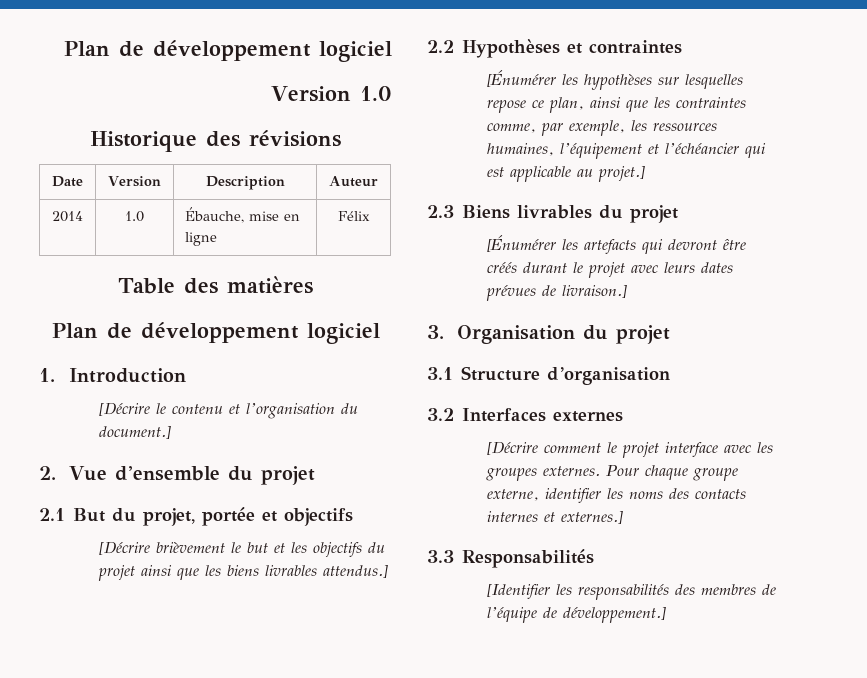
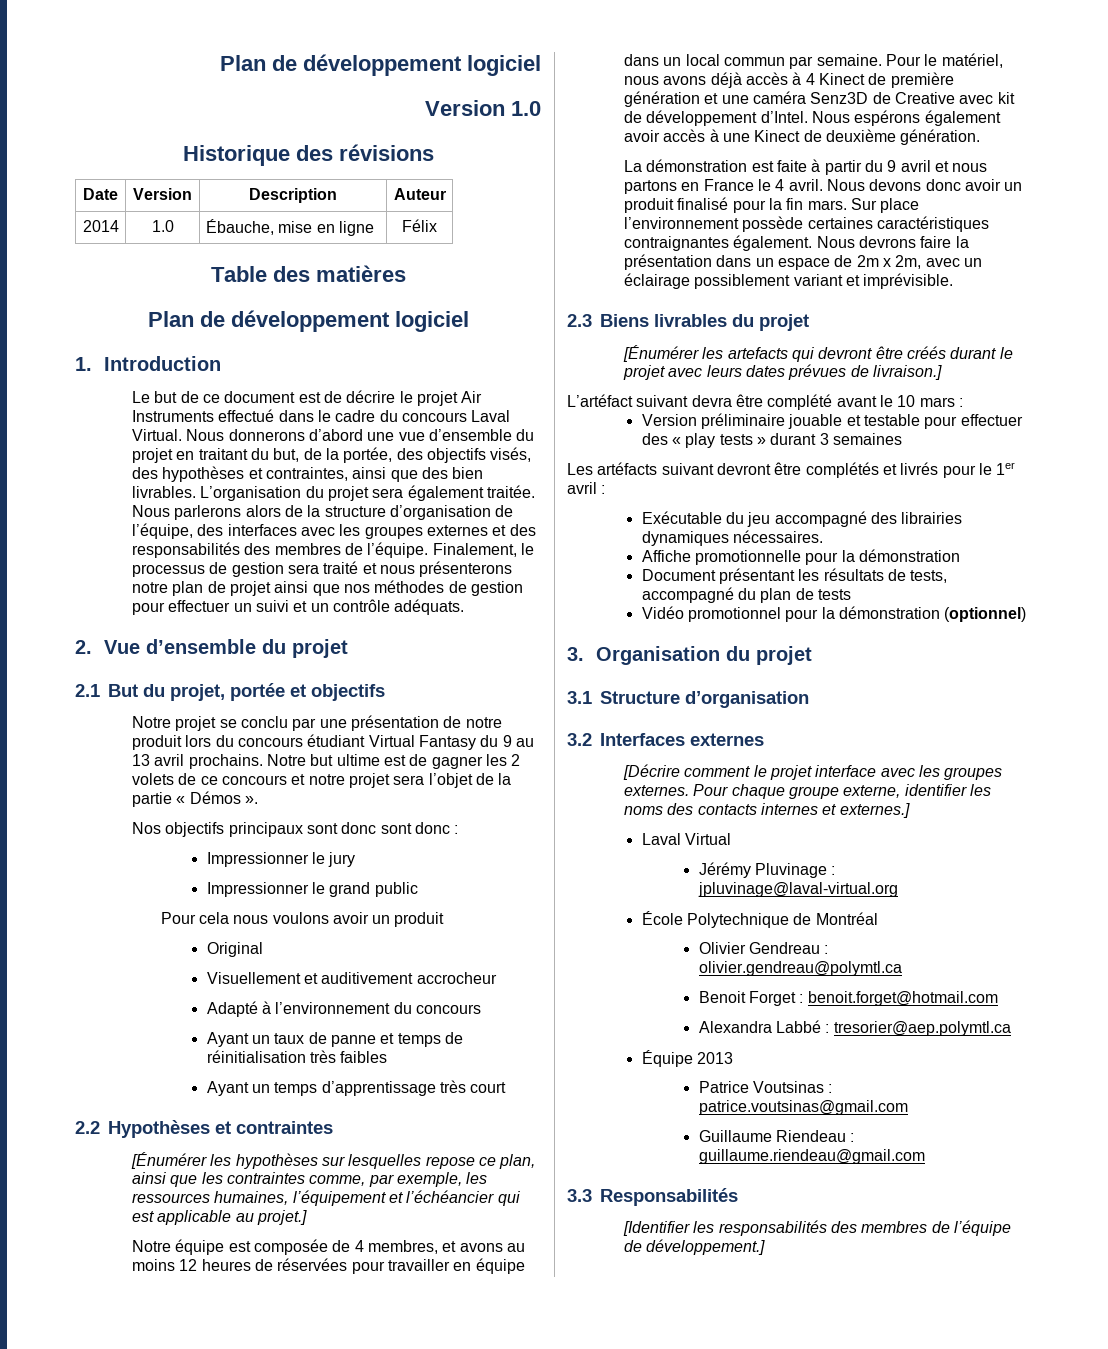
[99,402,359,419] [99,425,172,439] [Décrire le contenu et l’organisation du document.] -> [132,390,483,406] [132,409,511,422] [132,429,535,441] [132,447,532,463] [132,466,484,482] [132,485,535,501] [132,505,514,520] [132,523,536,539] [132,542,534,558] [132,561,513,577] [132,580,523,596] [132,599,465,615] Le but de ce document est de décrire le projet Air Instruments effectué dans le cadre du concours Laval Virtual. Nous donnerons d’abord une vue d’ensemble du projet en traitant du but, de la portée, des objectifs visés, des hypothèses et contraintes, ainsi que des bien livrables. L’organisation du projet sera également traitée. Nous parlerons alors de la structure d’organisation de l’équipe, des interfaces avec les groupes externes et des responsabilités des membres de l’équipe. Finalement, le processus de gestion sera traité et nous présenterons notre plan de projet ainsi que nos méthodes de gestion pour effectuer un suivi et un contrôle adéquats.
[99,541,386,557] [98,564,389,581] [Décrire brièvement le but et les objectifs du projet ainsi que les biens livrables attendus.] -> [132,715,502,731] [132,734,534,750] [132,754,521,769] [132,773,512,788] [132,791,258,807] [132,822,459,837] [206,852,356,867] [206,882,418,897] [160,912,445,927] [206,942,263,957] [206,972,497,984] [206,1001,481,1017] [206,1032,463,1047] [206,1050,388,1063] [206,1080,507,1096] Notre projet se conclu par une présentation de notre produit lors du concours étudiant Virtual Fantasy du 9 au 13 avril prochains. Notre but ultime est de gagner les 2 volets de ce concours et notre projet sera l’objet de la partie « Démos ». // Nos objectifs principaux sont donc sont donc : // Impressionner le jury // Impressionner le grand public // Pour cela nous voulons avoir un produit // Original // Visuellement et auditivement accrocheur // Adapté à l’environnement du concours // Ayant un taux de panne et temps de réinitialisation très faibles // Ayant un temps d’apprentissage très court
(646, 173) none -> [132,1239,525,1255] [132,1258,525,1274] [624,53,1003,69] [624,72,954,88] [624,91,1015,107] [624,110,1001,126] [624,129,981,145] [624,159,988,175] [624,179,1023,194] [624,197,920,213] [624,216,989,232] [624,235,969,251] [624,254,982,270] [624,273,954,289] // Notre équipe est composée de 4 membres, et avons au moins 12 heures de réservées pour travailler en équipe dans un local commun par semaine. Pour le matériel, nous avons déjà accès à 4 Kinect de première génération et une caméra Senz3D de Creative avec kit de développement d’Intel. Nous espérons également avoir accès à une Kinect de deuxième génération. // La démonstration est faite à partir du 9 avril et nous partons en France le 4 avril. Nous devons donc avoir un produit finalisé pour la fin mars. Sur place l’environnement possède certaines caractéristiques contraignantes également. Nous devrons faire la présentation dans un espace de 2m x 2m, avec un éclairage possiblement variant et imprévisible.
(628, 291) none -> [567,394,963,410] [641,413,1023,429] [641,433,902,448] [567,462,1016,478] [567,482,606,494] [641,511,963,527] [641,530,823,546] [641,549,960,565] [641,568,948,584] [641,587,851,603] [641,606,1027,622] // L’artéfact suivant devra être complété avant le 10 mars : // Version préliminaire jouable et testable pour effectuer des « play tests » durant 3 semaines // Les artéfacts suivant devront être complétés et livrés pour le 1er avril : // Exécutable du jeu accompagné des librairies dynamiques nécessaires. // Affiche promotionnelle pour la démonstration // Document présentant les résultats de tests, accompagné du plan de tests // Vidéo promotionnel pour la démonstration (optionnel)
(624, 517) none -> [641,833,731,845] [698,862,836,878] [697,882,898,897] [641,911,878,928] [698,942,829,954] [698,961,902,976] [698,991,998,1006] [698,1020,1011,1036] [641,1050,733,1067] [698,1081,833,1093] [698,1100,908,1115] [698,1130,855,1142] [698,1149,925,1164] // Laval Virtual // Jérémy Pluvinage : jpluvinage@laval-virtual.org // École Polytechnique de Montréal // Olivier Gendreau : olivier.gendreau@polymtl.ca // Benoit Forget : benoit.forget@hotmail.com // Alexandra Labbé : tresorier@aep.polymtl.ca // Équipe 2013 // Patrice Voutsinas : patrice.voutsinas@gmail.com // Guillaume Riendeau : guillaume.riendeau@gmail.com

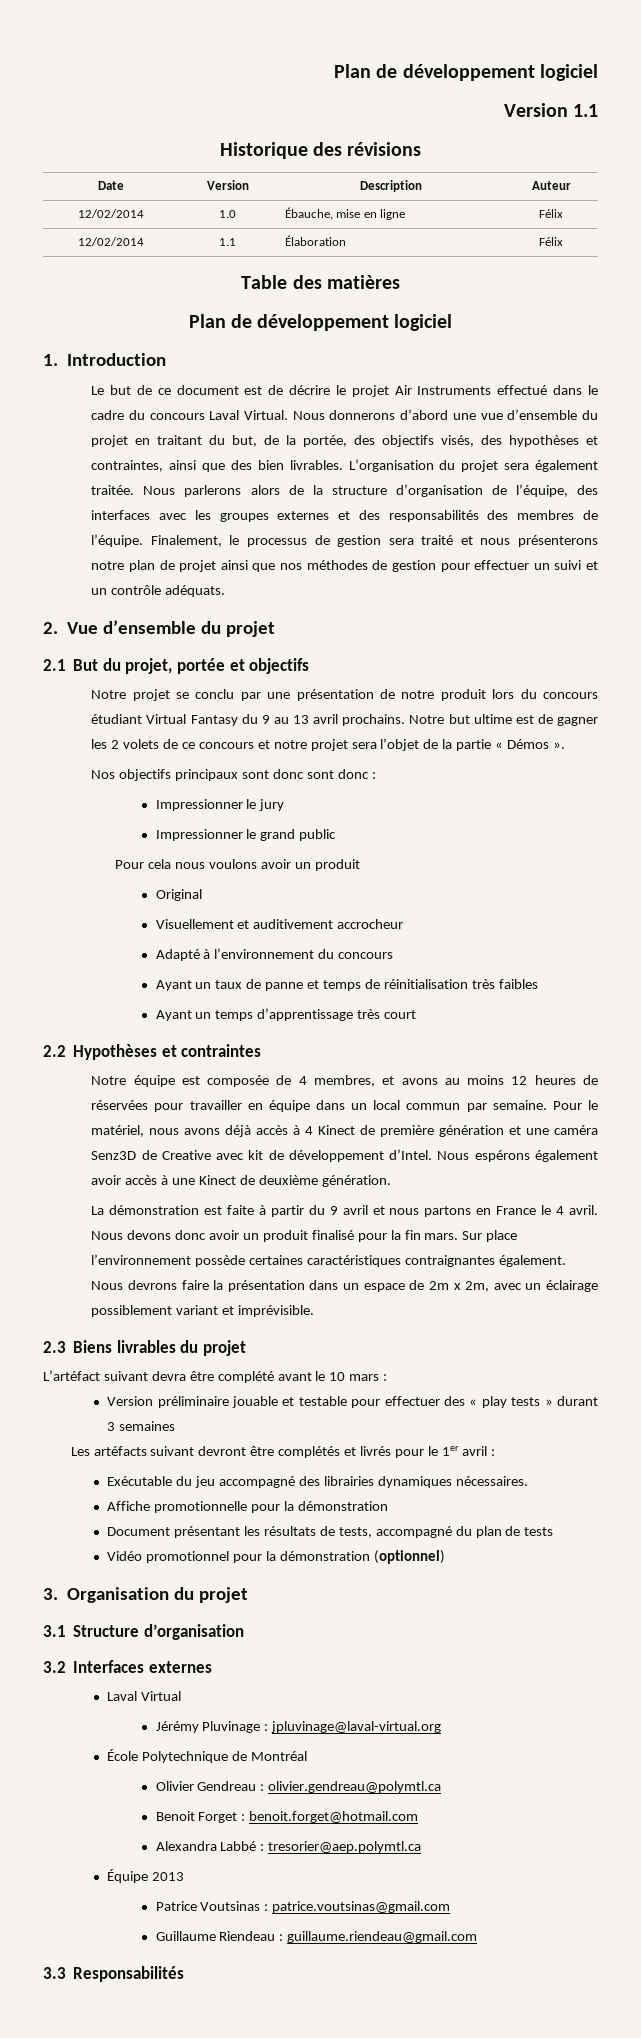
[511,101,541,116] 1.0 -> [573,104,598,117] 1.1
[82,220,119,232] 2014 -> [78,209,144,218] 12/02/2014
(437, 225) none -> [78,237,144,246] [219,238,236,246] [284,235,346,246] [539,237,563,246] // 12/02/2014 | 1.1 | Élaboration | Félix
[131,1152,536,1169] [132,1172,488,1187] [132,1190,520,1206] [132,1210,307,1225] // [Énumérer les hypothèses sur lesquelles repose ce plan, ainsi que les contraintes comme, par exemple, les ressources humaines, l’équipement et l’échéancier qui est applicable au projet.] -> (262, 1050) none
[623,345,1013,362] [623,364,942,380] // [Énumérer les artefacts qui devront être créés durant le projet avec leurs dates prévues de livraison.] -> (247, 1348) none
[623,764,1003,780] [624,784,991,799] [624,803,910,818] // [Décrire comment le projet interface avec les groupes externes. Pour chaque groupe externe, identifier les noms des contacts internes et externes.] -> (212, 1667) none
[623,1220,1011,1236] [624,1239,766,1255] // [Identifier les responsabilités des membres de l’équipe de développement.] -> (185, 1974) none

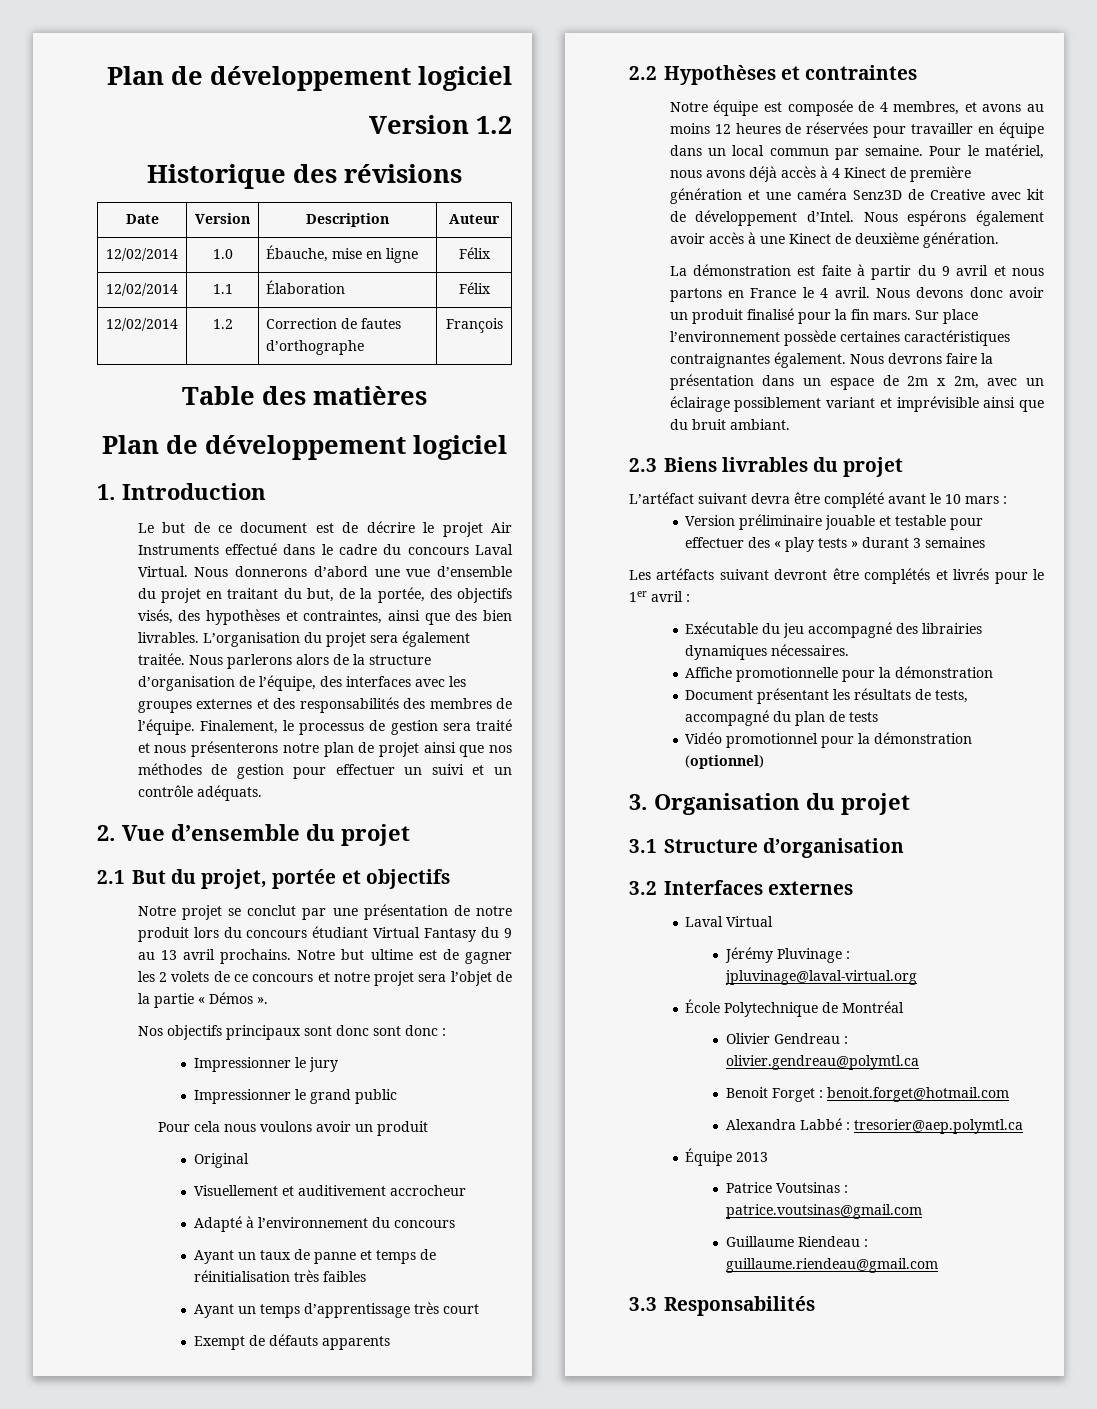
[573,104,598,117] 1.1 -> [476,116,512,134] 1.2
(563, 241) none -> [106,318,178,331] [212,319,233,329] [266,318,402,329] [266,340,365,355] [445,318,503,333] // 12/02/2014 | 1.2 | Correction de fautes d’orthographe | François
[195,689,235,699] conclu -> [247,905,297,916] conclut
(417, 1014) none -> [193,1334,390,1350] // Exempt de défauts apparents
[238,1305,315,1317] imprévisible. -> [896,396,1044,412] [669,419,790,430] imprévisible ainsi que du bruit ambiant.

